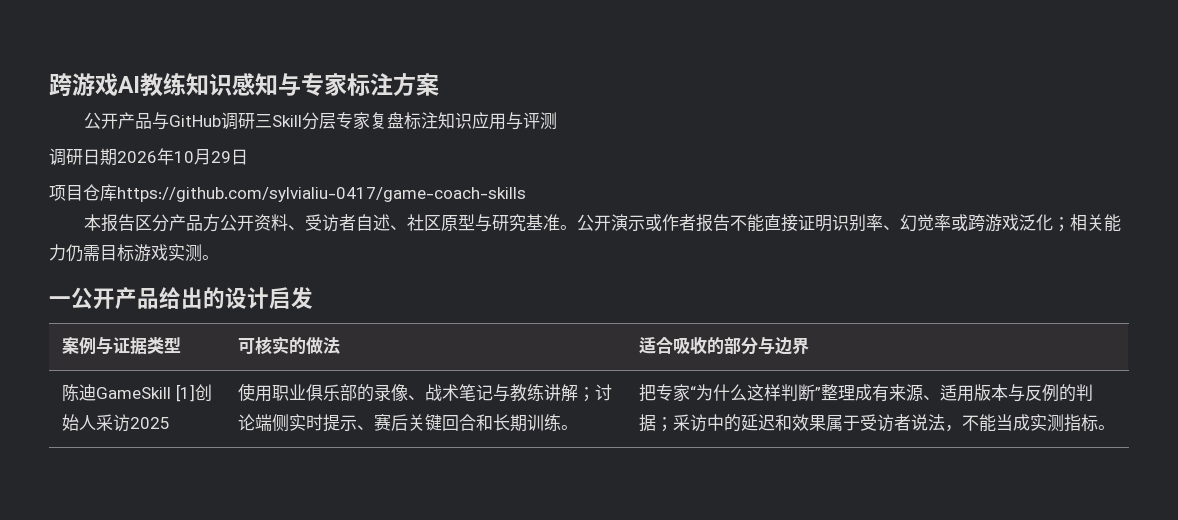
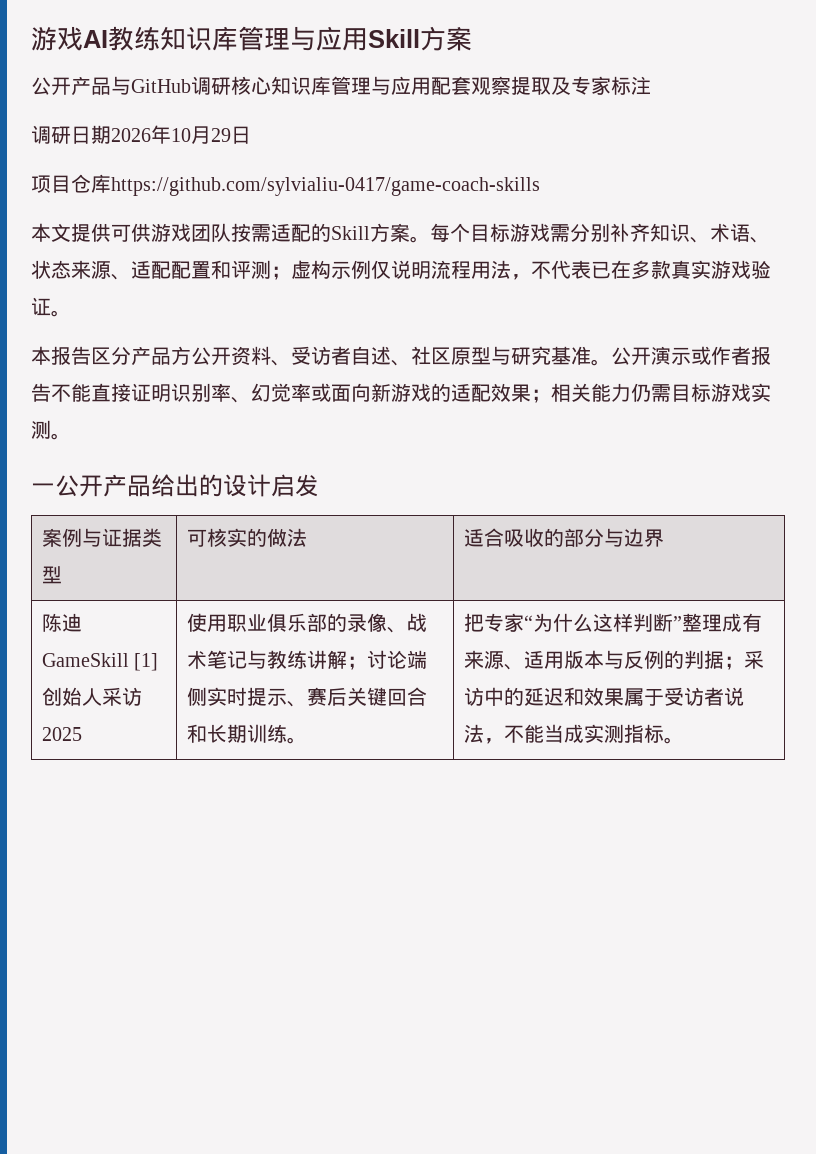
[49,73,72,97] 跨 -> (31, 39) none
[232,73,393,96] 感知与专家标注 -> [212,26,420,51] 库管理与应用Skill
[255,112,558,130] 三Skill分层专家复盘标注知识应用与评测 -> [231,76,651,95] 核心知识库管理与应用配套观察提取及专家标注
(526, 194) none -> [31,223,770,243] [31,260,771,280] [31,297,71,317] // 本文提供可供游戏团队按需适配的Skill方案。每个目标游戏需分别补齐知识、术语、状态来源、适配配置和评测；虚构示例仅说明流程用法，不代表已在多款真实游戏验证。
[968,214,1054,232] 跨游戏泛化 -> [331,383,531,402] 面向新游戏的适配效果

